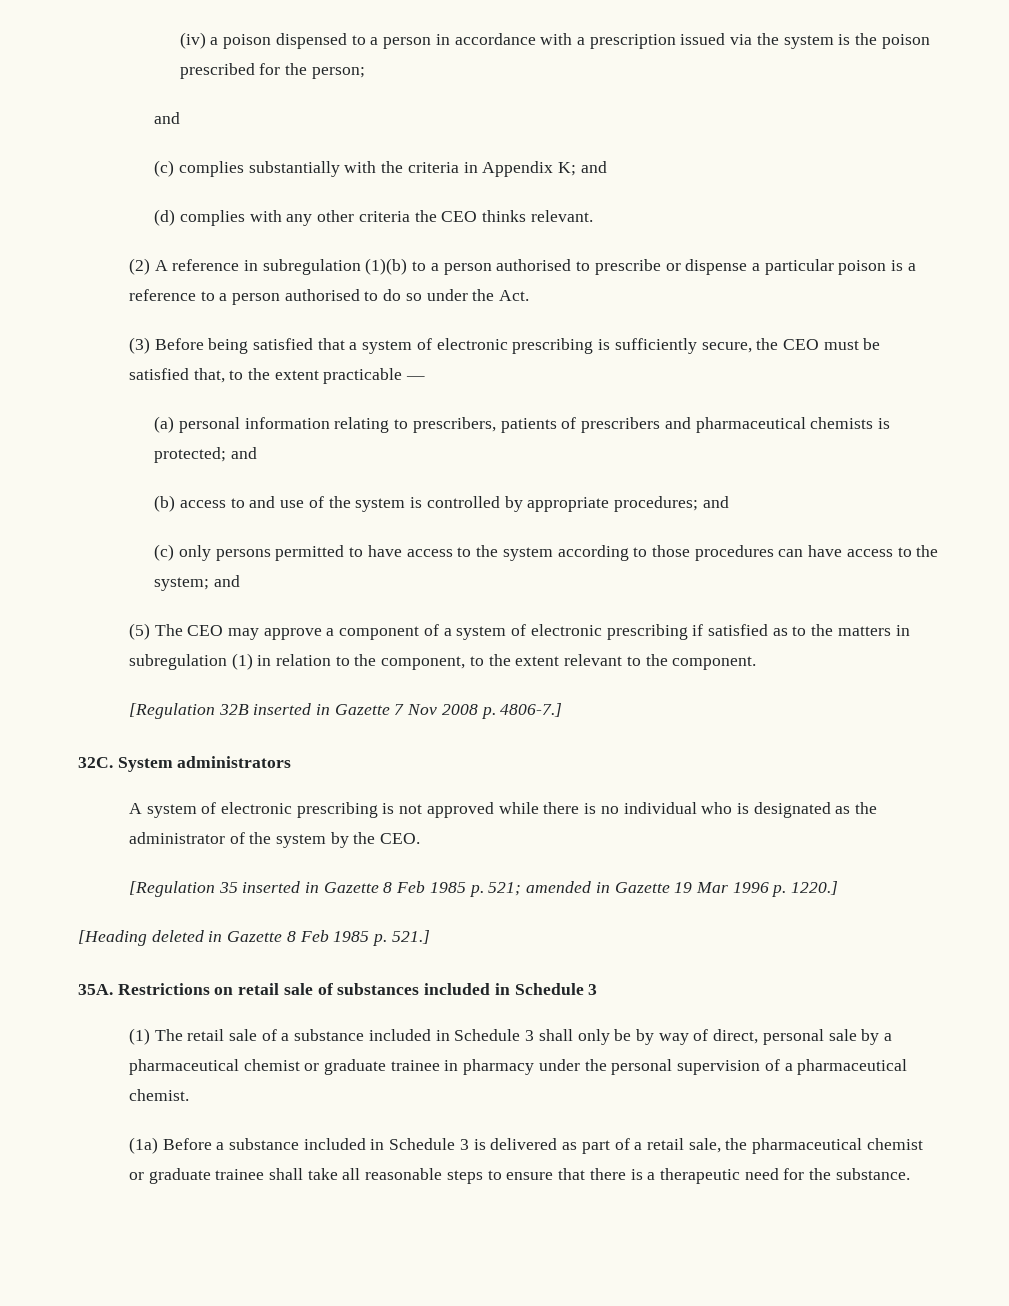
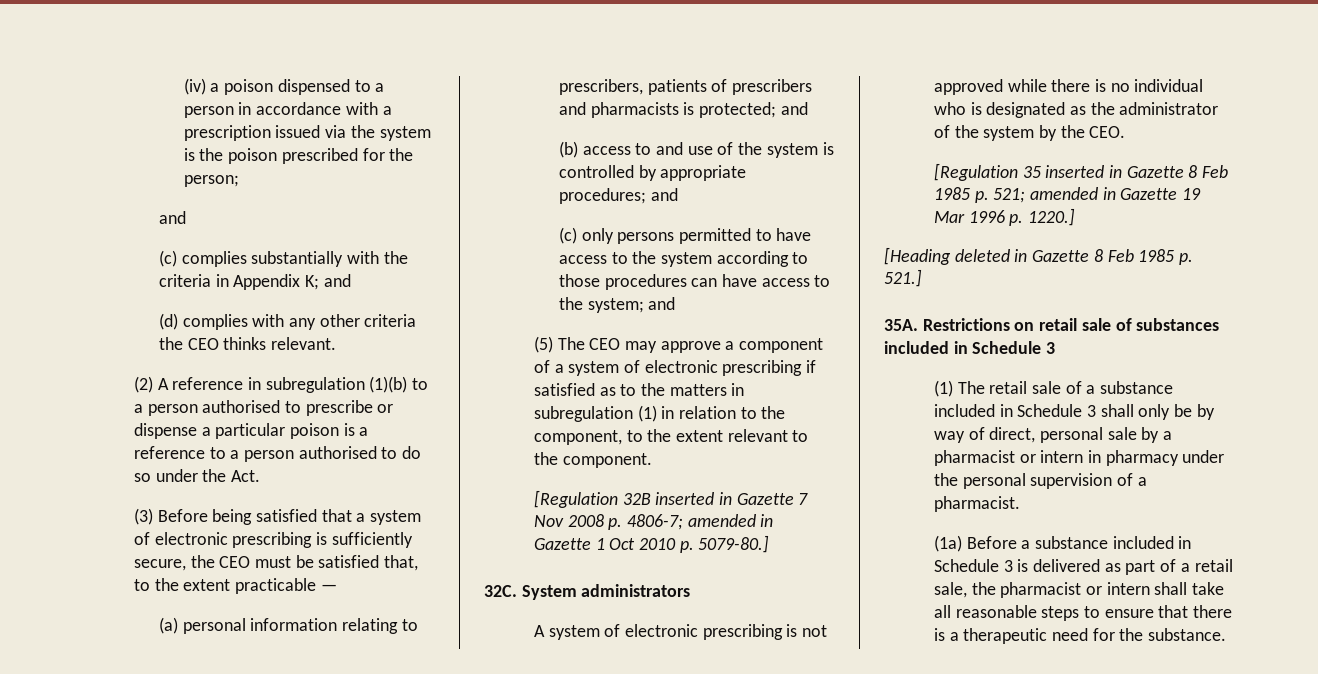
[695,417,874,433] pharmaceutical chemists -> [590,102,679,118] pharmacists
[500,703,563,717] 4806-7.] -> [627,514,774,530] [533,535,770,553] 4806-7; amended in Gazette 1 Oct 2010 p. 5079-80.]
[128,1059,440,1075] pharmaceutical chemist or graduate trainee -> [933,450,1084,466] pharmacist or intern
[797,1059,908,1075] [128,1089,189,1101] pharmaceutical chemist. -> [933,496,1020,512] pharmacist.
[752,1138,923,1154] [128,1168,265,1184] pharmaceutical chemist or graduate trainee -> [1000,582,1150,598] pharmacist or intern

